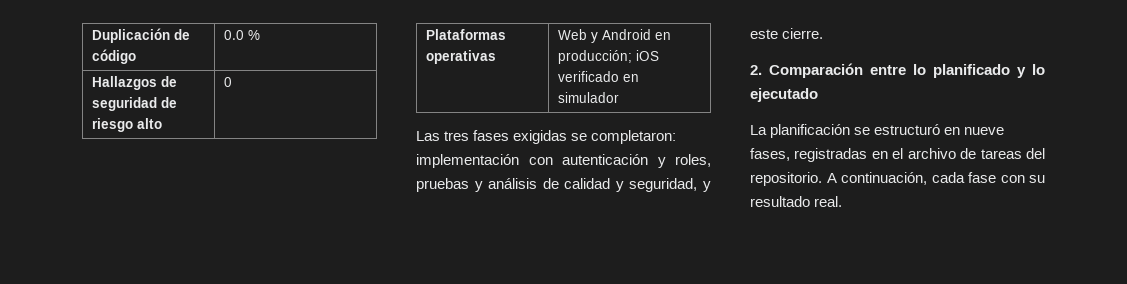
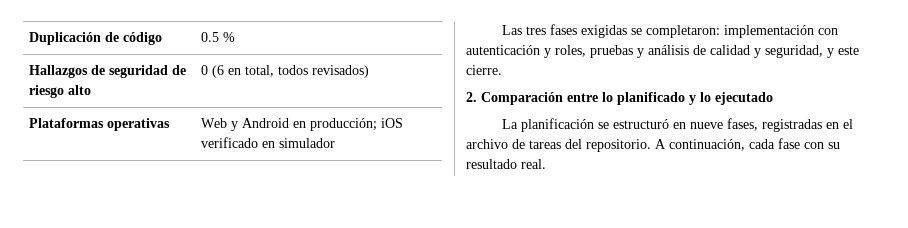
[223,30,244,40] 0.0 -> [200,32,219,42] 0.5
(232, 82) none -> [211,65,369,78] (6 en total, todos revisados)

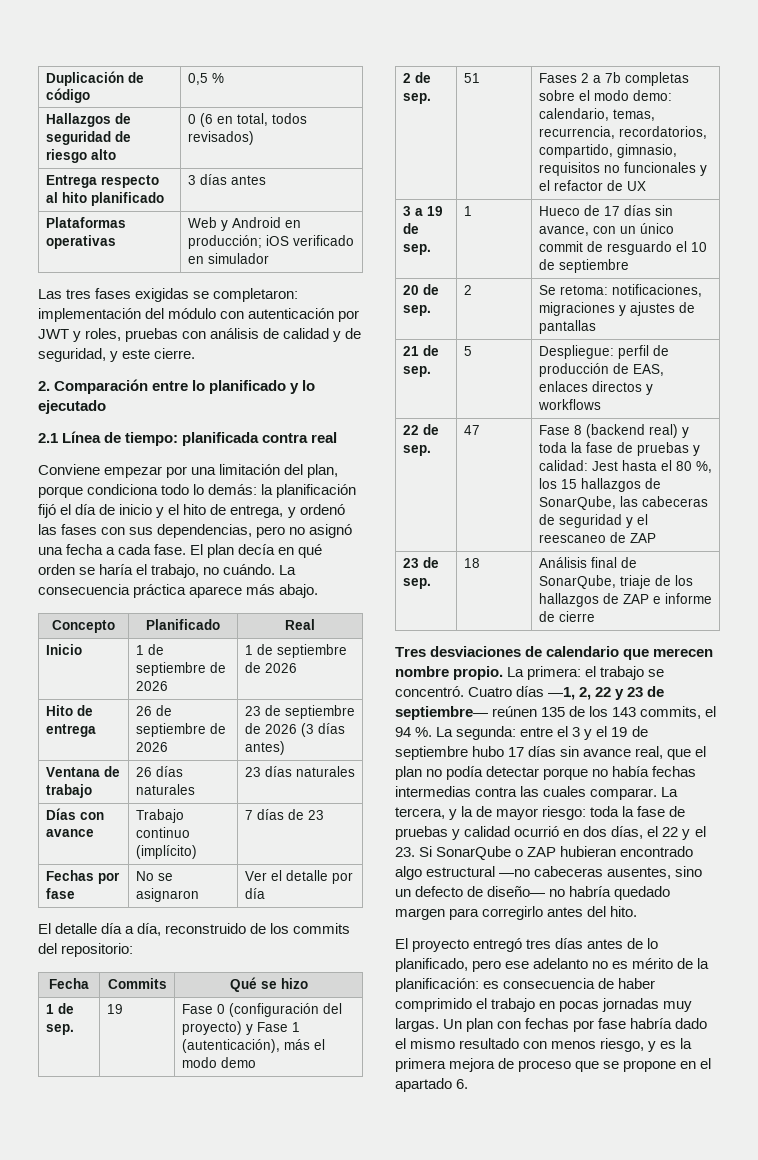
[200,32,219,42] 0.5 -> [187,73,208,85] 0,5
(369, 71) none -> [45,175,159,188] [45,192,164,206] [187,174,266,185] // Entrega respecto al hito planificado | 3 días antes
[817,28,838,35] [466,45,540,55] con autenticación -> [145,308,360,322] [38,329,69,339] del módulo con autenticación por JWT
[637,48,644,58] y -> [182,331,207,339] con
(761, 53) none -> [345,328,362,339] de
[501,118,853,132] [466,138,840,152] [466,159,546,169] La planificación se estructuró en nueve fases, registradas en el archivo de tareas del repositorio. A continuación, cada fase con su resultado real. -> [38,431,338,446] [38,464,339,478] [38,484,357,498] [38,504,345,518] [38,524,353,538] [38,544,323,558] [38,564,297,578] [38,584,319,598] [52,620,115,633] [146,619,220,630] [285,619,315,630] [45,644,82,655] [135,644,164,655] [135,662,226,676] [135,681,168,691] [244,644,347,658] [244,662,297,673] [45,705,93,716] [45,724,96,737] [135,705,172,716] [135,723,226,737] [135,742,168,752] [244,705,355,719] [244,723,345,737] [244,741,285,755] [45,766,120,777] [45,784,92,798] [135,766,183,777] [135,784,195,795] [244,766,355,777] [45,808,104,820] [45,829,94,837] [135,809,184,823] [135,827,190,838] [135,845,197,859] [244,809,324,820] [45,870,120,884] [45,888,75,899] [135,871,173,881] [135,888,199,902] [244,870,353,884] [244,888,265,899] [38,923,351,936] [38,943,134,957] [49,978,89,989] [107,978,167,989] [229,977,308,992] [45,1003,74,1014] [45,1024,74,1035] [106,1004,123,1014] [181,1003,342,1017] [181,1021,300,1035] [181,1039,325,1053] [181,1057,256,1068] [402,72,431,83] [402,93,431,104] [463,73,480,83] [538,72,689,86] [538,90,672,101] [538,108,655,121] [538,126,707,139] [538,144,677,158] [538,162,707,176] [538,180,646,191] [402,206,443,216] [402,223,419,234] [402,244,431,255] [463,206,472,216] [538,205,673,216] [538,223,674,236] [538,241,707,255] [538,259,629,273] [402,284,439,295] [402,305,431,316] [463,285,472,295] [538,284,702,297] [538,302,695,316] [538,320,596,334] [402,345,439,356] [402,366,431,377] [463,346,472,356] [538,345,669,359] [538,363,664,377] [538,381,653,395] [537,399,601,410] [402,424,439,435] [402,445,431,456] [463,425,480,435] [538,424,689,438] [538,442,700,456] [538,460,712,473] [538,478,661,492] [538,496,708,510] [538,514,648,528] [538,532,656,543] [402,557,439,568] [402,578,431,589] [463,558,480,568] [538,557,637,568] [538,575,693,589] [538,593,712,607] [538,611,595,622] [395,646,714,660] [395,666,665,680] [395,686,665,700] [395,706,717,720] [395,726,648,740] [395,746,707,760] [395,766,697,780] [395,786,679,800] [395,806,686,820] [395,826,706,840] [395,846,694,860] [395,866,703,880] [395,886,671,900] [395,906,638,920] [395,938,659,952] [395,958,710,972] [395,978,656,992] [395,998,693,1012] [395,1018,708,1032] [395,1038,693,1052] [395,1058,712,1072] [395,1078,469,1092] 2.1 Línea de tiempo: planificada contra real // Conviene empezar por una limitación del plan, porque condiciona todo lo demás: la planificación fijó el día de inicio y el hito de entrega, y ordenó las fases con sus dependencias, pero no asignó una fecha a cada fase. El plan decía en qué orden se haría el trabajo, no cuándo. La consecuencia práctica aparece más abajo. // Concepto | Planificado | Real // Inicio | 1 de septiembre de 2026 | 1 de septiembre de 2026 // Hito de entrega | 26 de septiembre de 2026 | 23 de septiembre de 2026 (3 días antes) // Ventana de trabajo | 26 días naturales | 23 días naturales // Días con avance | Trabajo continuo (implícito) | 7 días de 23 // Fechas por fase | No se asignaron | Ver el detalle por día // El detalle día a día, reconstruido de los commits del repositorio: // Fecha | Commits | Qué se hizo // 1 de sep. | 19 | Fase 0 (configuración del proyecto) y Fase 1 (autenticación), más el modo demo // 2 de sep. | 51 | Fases 2 a 7b completas sobre el modo demo: calendario, temas, recurrencia, recordatorios, compartido, gimnasio, requisitos no funcionales y el refactor de UX // 3 a 19 de sep. | 1 | Hueco de 17 días sin avance, con un único commit de resguardo el 10 de septiembre // 20 de sep. | 2 | Se retoma: notificaciones, migraciones y ajustes de pantallas // 21 de sep. | 5 | Despliegue: perfil de producción de EAS, enlaces directos y workflows // 22 de sep. | 47 | Fase 8 (backend real) y toda la fase de pruebas y calidad: Jest hasta el 80 %, los 15 hallazgos de SonarQube, las cabeceras de seguridad y el reescaneo de ZAP // 23 de sep. | 18 | Análisis final de SonarQube, triaje de los hallazgos de ZAP e informe de cierre // Tres desviaciones de calendario que merecen nombre propio. La primera: el trabajo se concentró. Cuatro días —1, 2, 22 y 23 de septiembre— reúnen 135 de los 143 commits, el 94 %. La segunda: entre el 3 y el 19 de septiembre hubo 17 días sin avance real, que el plan no podía detectar porque no había fechas intermedias contra las cuales comparar. La tercera, y la de mayor riesgo: toda la fase de pruebas y calidad ocurrió en dos días, el 22 y el 23. Si SonarQube o ZAP hubieran encontrado algo estructural —no cabeceras ausentes, sino un defecto de diseño— no habría quedado margen para corregirlo antes del hito. // El proyecto entregó tres días antes de lo planificado, pero ese adelanto no es mérito de la planificación: es consecuencia de haber comprimido el trabajo en pocas jornadas muy largas. Un plan con fechas por fase habría dado el mismo resultado con menos riesgo, y es la primera mejora de proceso que se propone en el apartado 6.

